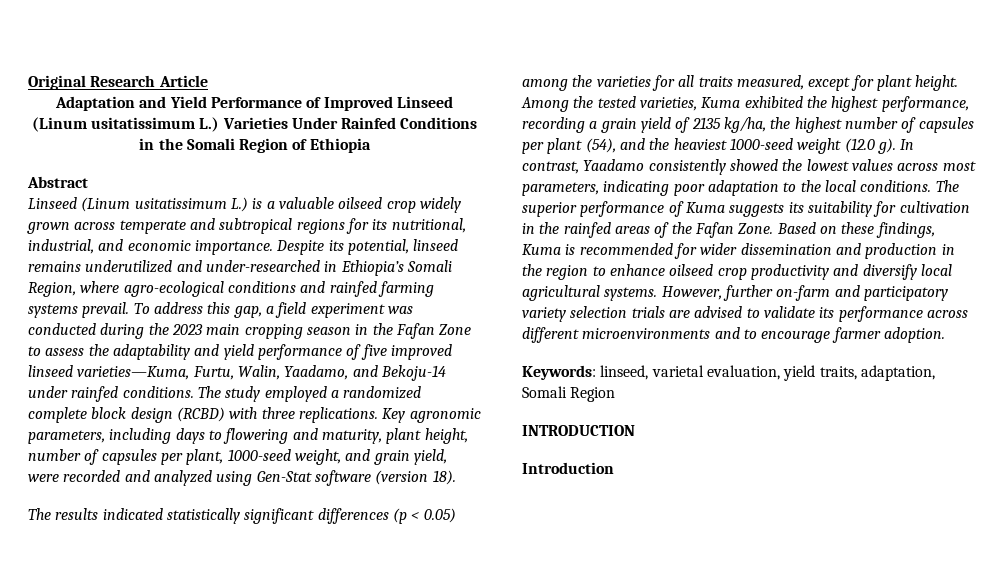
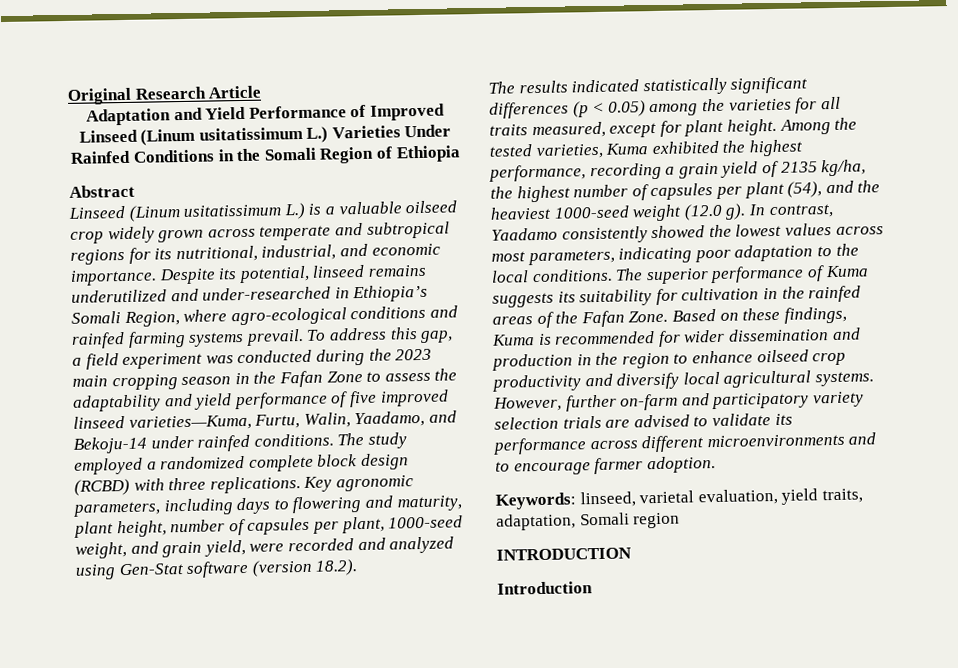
[432,470,456,485] 18). -> [315,559,359,576] 18.2).
[570,387,616,402] Region -> [633,512,681,529] region

